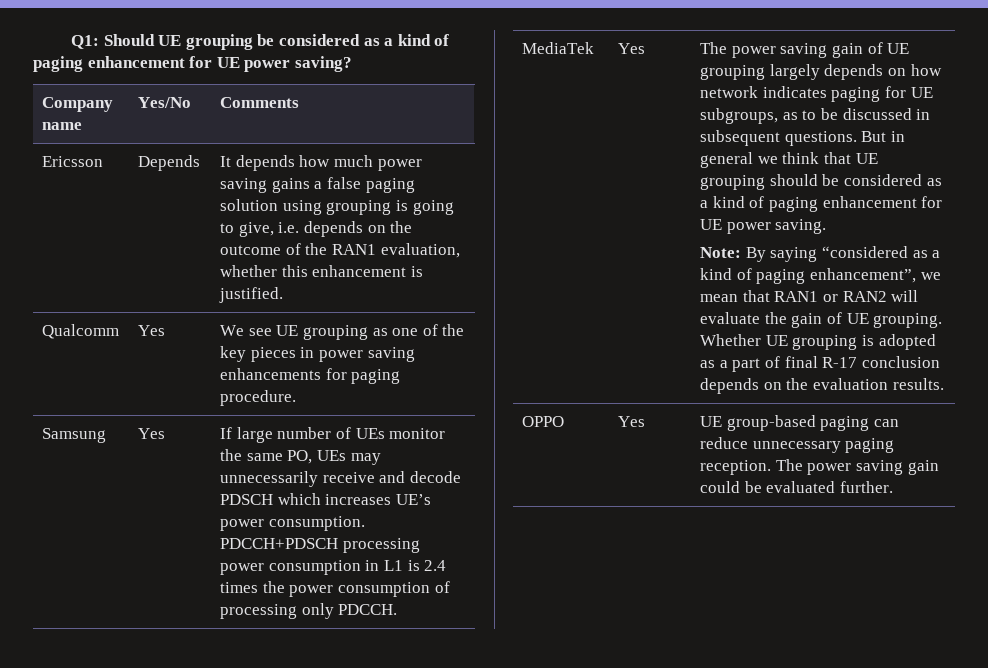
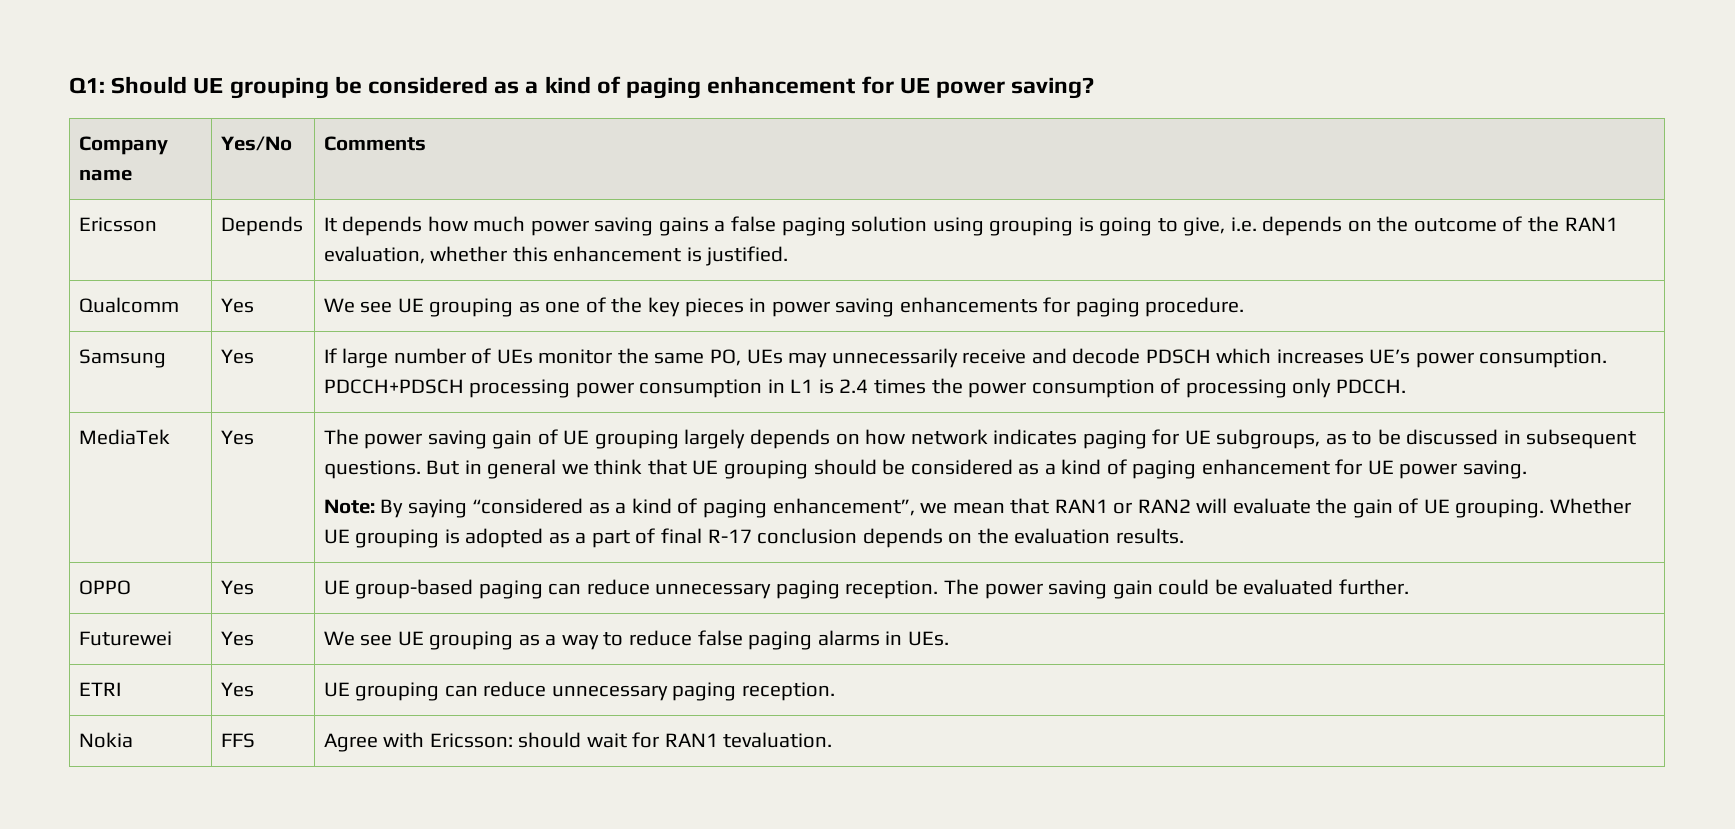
(894, 487) none -> [78,631,172,646] [220,631,254,646] [323,630,949,650] [78,682,121,696] [220,682,254,697] [323,681,835,701] [78,732,133,748] [220,733,255,748] [323,732,833,752] // Futurewei | Yes | We see UE grouping as a way to reduce false paging alarms in UEs. // ETRI | Yes | UE grouping can reduce unnecessary paging reception. // Nokia | FFS | Agree with Ericsson: should wait for RAN1 tevaluation.

